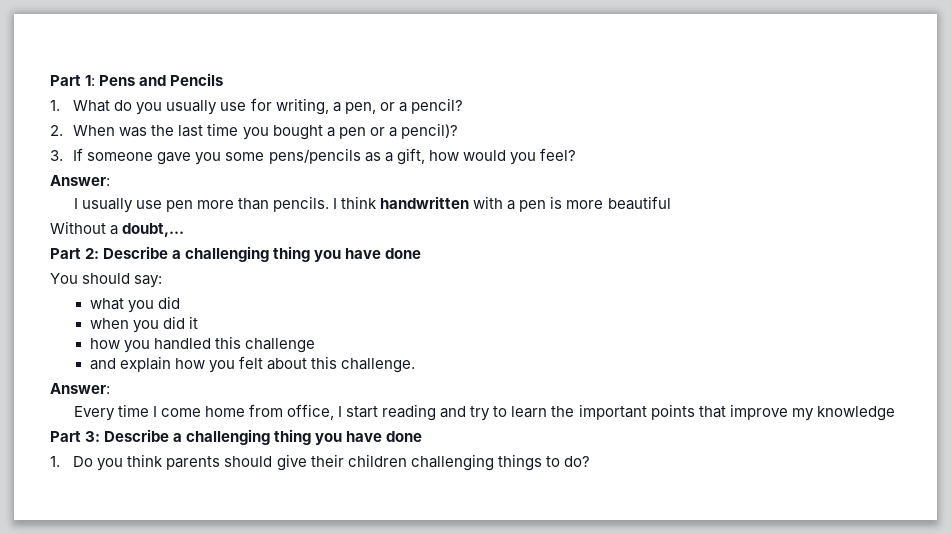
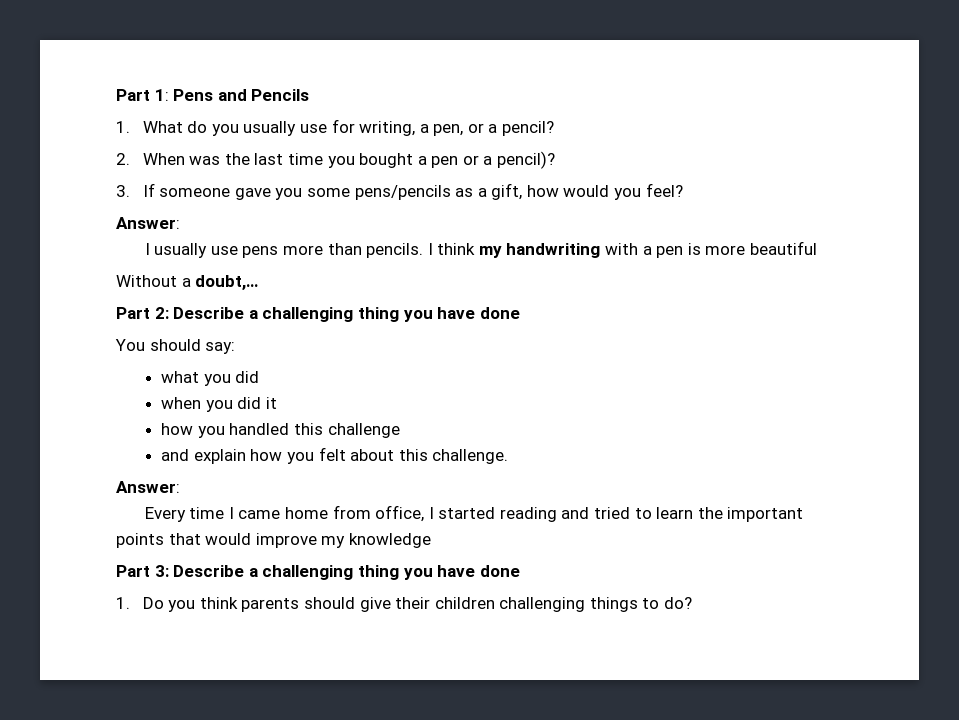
[165,200,193,212] pen -> [242,246,279,258] pens
[380,196,470,209] handwritten -> [478,243,601,258] my handwriting
[160,408,201,417] come -> [238,510,281,519] came
[346,406,379,418] start -> [438,507,496,519] started
[470,406,491,421] try -> [594,507,631,519] tried
(726, 412) none -> [205,533,252,545] would

